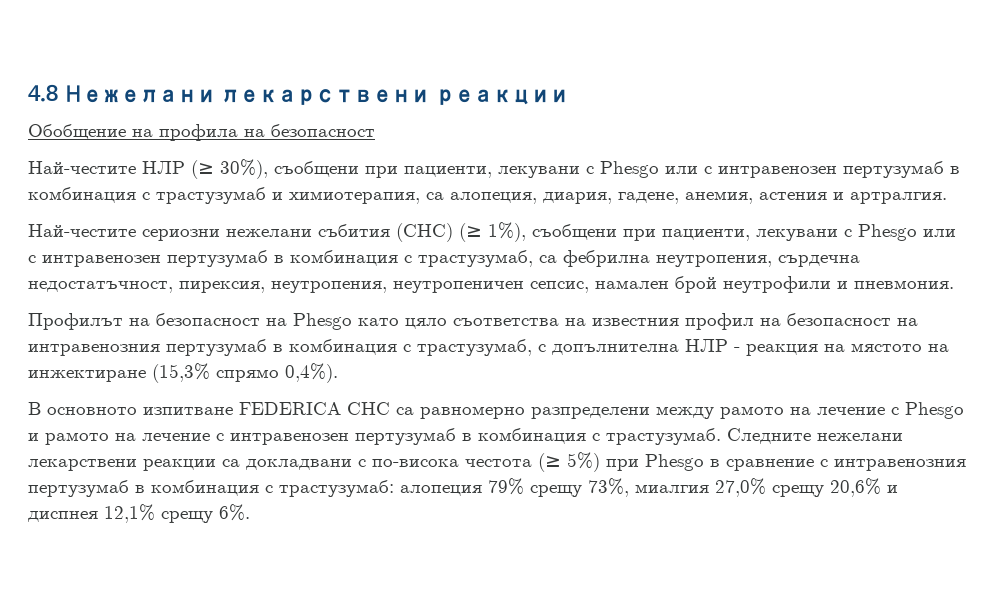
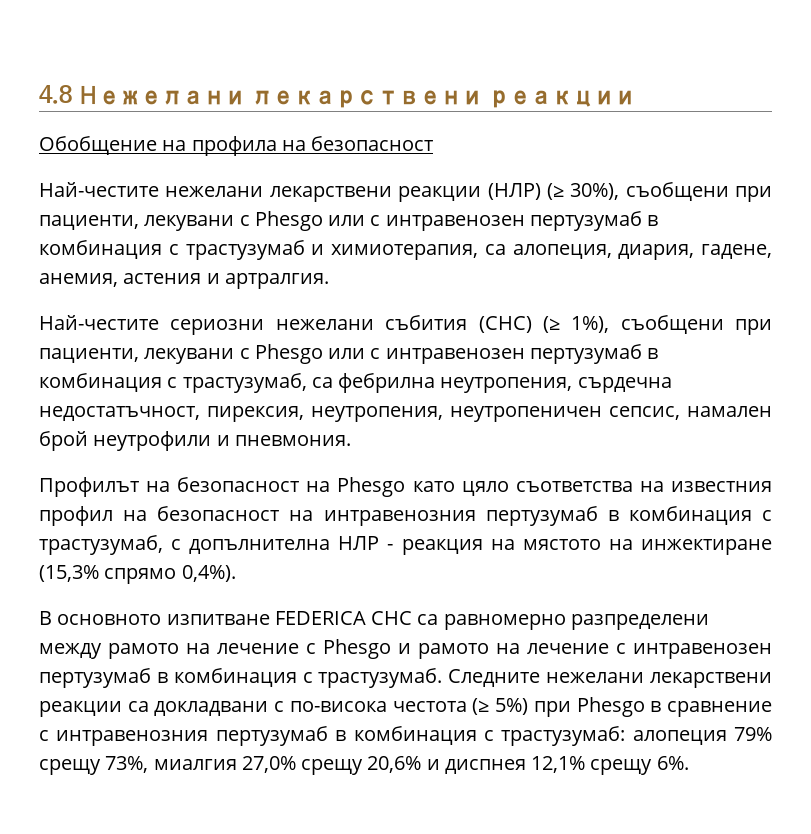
[142,161,185,174] НЛР -> [165,183,541,202] нежелани лекарствени реакции (НЛР)

